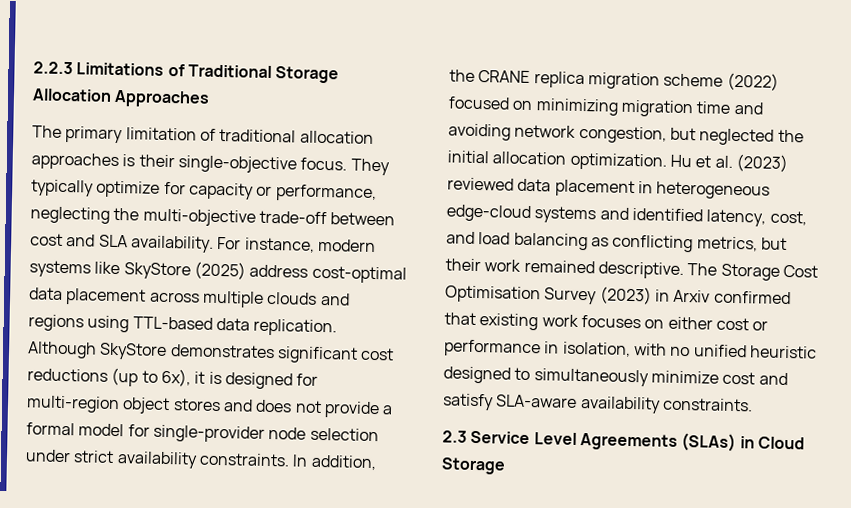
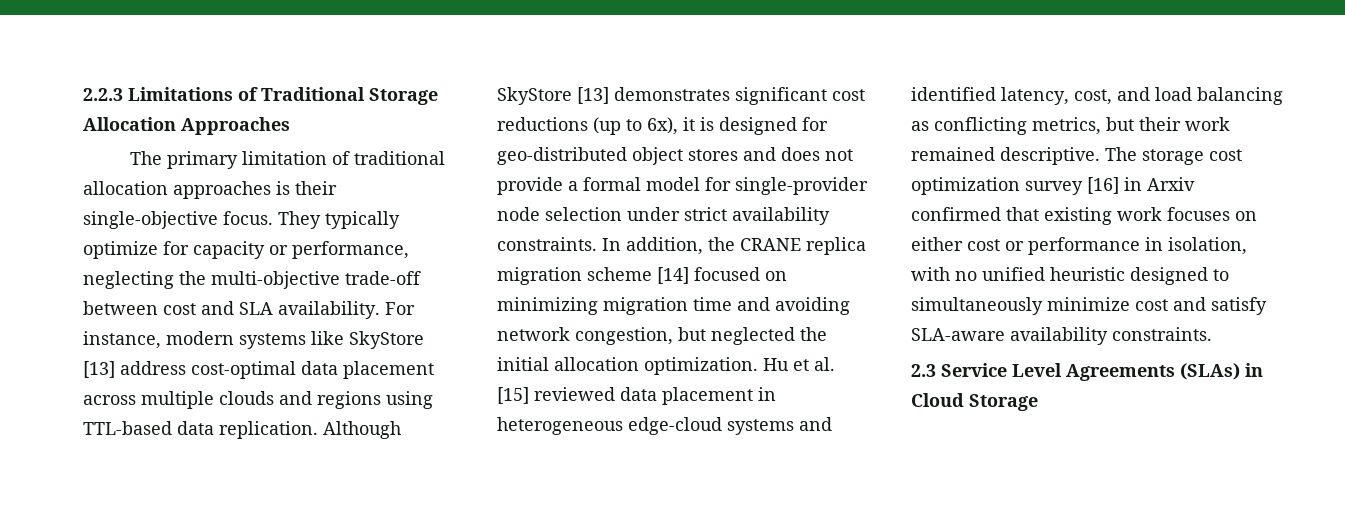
[193,261,246,280] (2025) -> [83,361,115,378] [13]
(168, 351) none -> [577,87,609,104] [13]
[26,395,120,414] multi-region -> [497,147,627,165] geo-distributed
[726,72,779,91] (2022) -> [657,267,689,284] [14]
[735,153,788,173] (2023) -> [497,387,529,404] [15]
[720,263,818,281] [445,285,652,305] Storage Cost Optimisation Survey (2023) -> [1142,149,1242,165] [911,177,1119,195] storage cost optimization survey [16]

